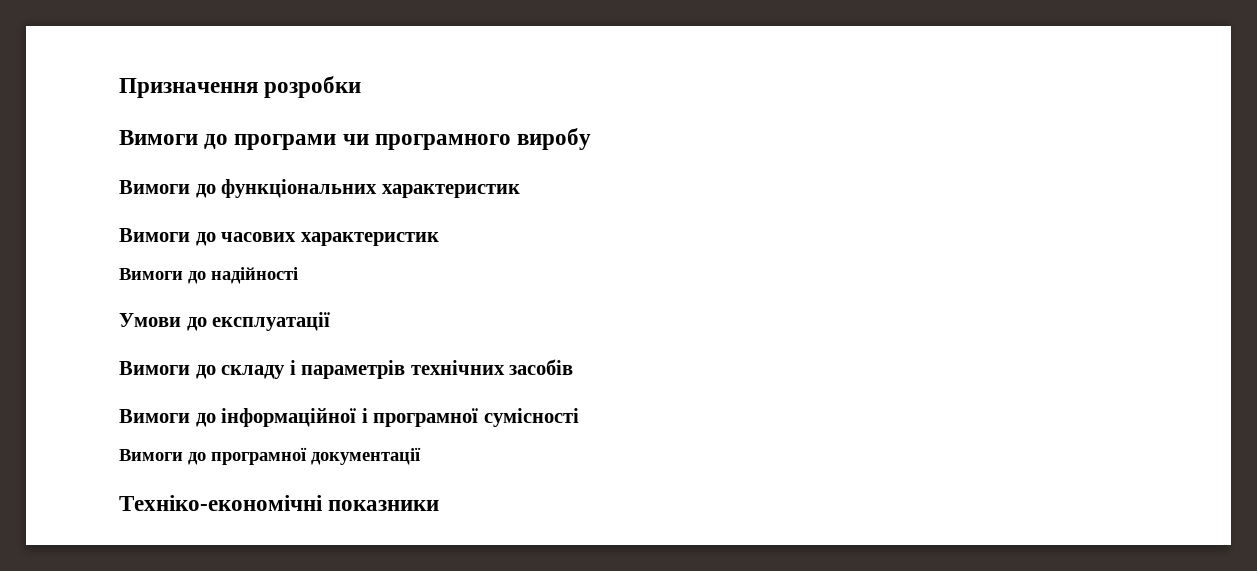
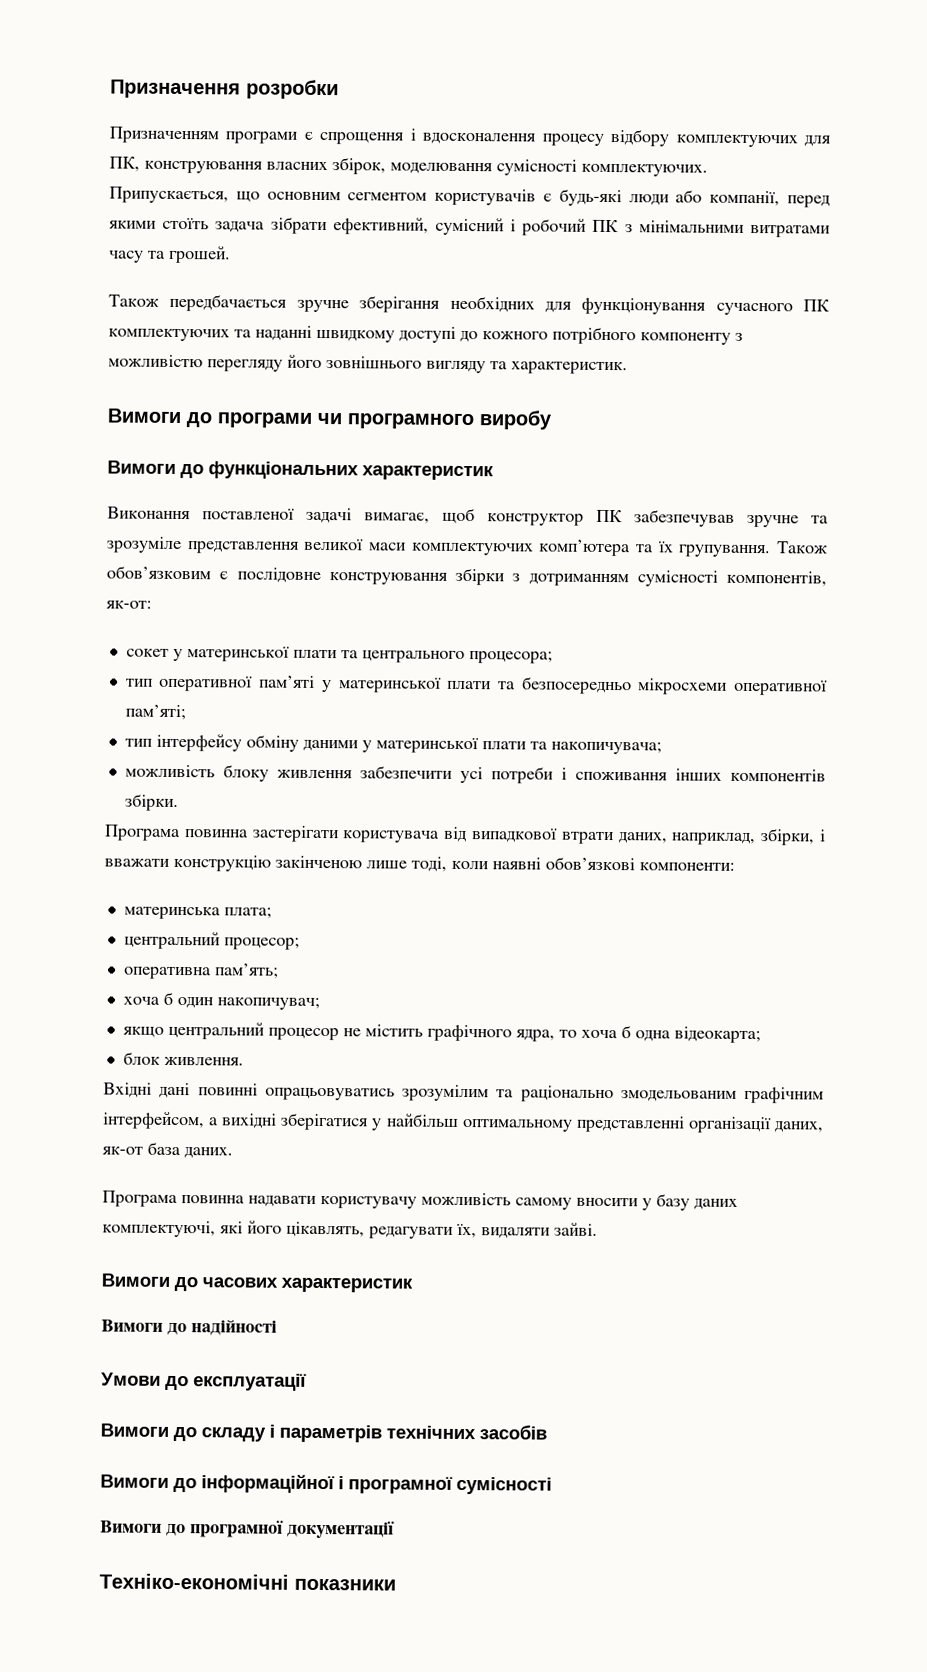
(362, 87) none -> [109,126,832,148] [109,156,708,177] [109,186,830,208] [109,216,831,238] [108,245,231,264] [108,293,830,316] [108,325,743,345] [108,354,628,375] // Призначенням програми є спрощення і вдосконалення процесу відбору комплектуючих для ПК, конструювання власних збірок, моделювання сумісності комплектуючих. Припускається, що основним сегментом користувачів є будь-які люди або компанії, перед якими стоїть задача зібрати ефективний, сумісний і робочий ПК з мінімальними витратами часу та грошей. // Також передбачається зручне зберігання необхідних для функціонування сучасного ПК комплектуючих та наданні швидкому доступі до кожного потрібного компоненту з можливістю перегляду його зовнішнього вигляду та характеристик.
(520, 191) none -> [107,506,829,528] [106,536,828,558] [106,565,827,587] [106,600,152,609] [125,646,553,664] [125,675,828,696] [124,704,186,721] [124,733,662,755] [124,764,827,784] [124,793,179,812] [104,824,826,846] [104,854,735,872] [123,906,272,920] [123,931,300,950] [122,963,279,980] [122,991,320,1011] [122,1021,761,1044] [122,1051,244,1066] [103,1082,824,1104] [102,1111,824,1134] [102,1141,233,1159] [102,1190,738,1211] [102,1220,598,1239] // Виконання поставленої задачі вимагає, щоб конструктор ПК забезпечував зручне та зрозуміле представлення великої маси комплектуючих комп’ютера та їх групування. Також обов’язковим є послідовне конструювання збірки з дотриманням сумісності компонентів, як-от: // сокет у материнської плати та центрального процесора; // тип оперативної пам’яті у материнської плати та безпосередньо мікросхеми оперативної пам’яті; // тип інтерфейсу обміну даними у материнської плати та накопичувача; // можливість блоку живлення забезпечити усі потреби і споживання інших компонентів збірки. // Програма повинна застерігати користувача від випадкової втрати даних, наприклад, збірки, і вважати конструкцію закінченою лише тоді, коли наявні обов’язкові компоненти: // материнська плата; // центральний процесор; // оперативна пам’ять; // хоча б один накопичувач; // якщо центральний процесор не містить графічного ядра, то хоча б одна відеокарта; // блок живлення. // Вхідні дані повинні опрацьовуватись зрозумілим та раціонально змодельованим графічним інтерфейсом, а вихідні зберігатися у найбільш оптимальному представленні організації даних, як-от база даних. // Програма повинна надавати користувачу можливість самому вносити у базу даних комплектуючі, які його цікавлять, редагувати їх, видаляти зайві.

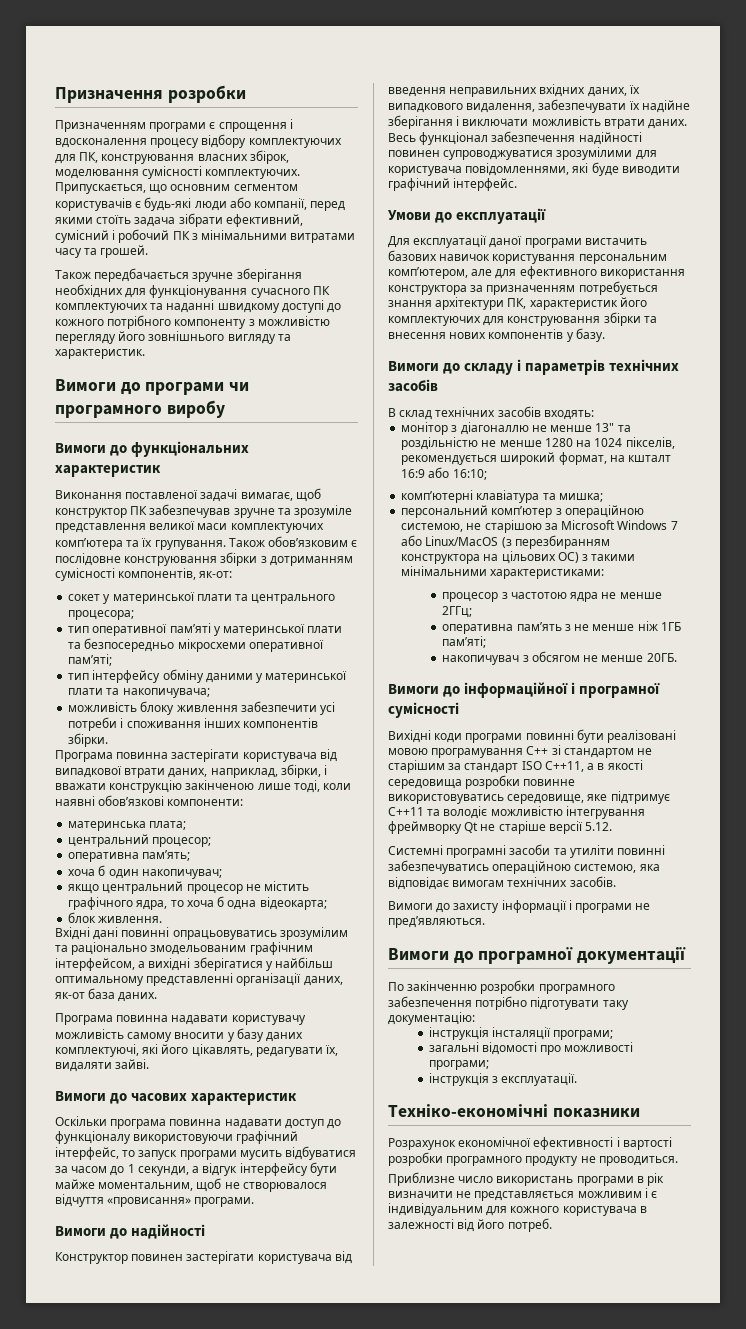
[101,1319,277,1336] [101,1372,307,1391] Вимоги до надійності // Умови до експлуатації -> [55,1116,342,1129] [55,1131,299,1144] [55,1146,357,1160] [55,1162,337,1176] [55,1178,327,1192] [55,1194,255,1207] [55,1224,206,1239] [55,1251,352,1264] [388,84,640,97] [388,99,690,113] [388,115,688,129] [388,131,642,145] [388,147,657,160] [388,162,680,176] [388,178,518,191] [388,208,547,224] [388,235,647,248] [388,250,667,264] [388,266,685,279] [388,281,658,295] [388,297,647,310] [388,312,657,326] [388,328,605,342] Оскільки програма повинна надавати доступ до функціоналу використовуючи графічний інтерфейс, то запуск програми мусить відбуватися за часом до 1 секунди, а відгук інтерфейсу бути майже моментальним, щоб не створювалося відчуття «провисання» програми. // Вимоги до надійності // Конструктор повинен застерігати користувача від введення неправильних вхідних даних, їх випадкового видалення, забезпечувати їх надійне зберігання і виключати можливість втрати даних. Весь функціонал забезпечення надійності повинен супроводжуватися зрозумілими для користувача повідомленнями, які буде виводити графічний інтерфейс. // Умови до експлуатації // Для експлуатації даної програми вистачить базових навичок користування персональним комп’ютером, але для ефективного використання конструктора за призначенням потребується знання архітектури ПК, характеристик його комплектуючих для конструювання збірки та внесення нових компонентів у базу.
(547, 1432) none -> [388,406,594,420] [401,422,631,435] [401,437,675,450] [401,452,672,465] [401,467,487,480] [401,490,603,503] [401,505,644,518] [401,520,678,533] [401,535,610,549] [401,551,636,564] [401,566,605,579] [442,592,662,602] [442,606,473,618] [442,621,681,634] [442,636,487,648] [442,651,677,665] // В склад технічних засобів входять: // монітор з діагоналлю не менше 13" та роздільністю не менше 1280 на 1024 пікселів, рекомендується широкий формат, на кшталт 16:9 або 16:10; // комп’ютерні клавіатура та мишка; // персональний комп’ютер з операційною системою, не старішою за Microsoft Windows 7 або Linux/MacOS (з перезбиранням конструктора на цільових ОС) з такими мінімальними характеристиками: // процесор з частотою ядра не менше 2ГГц; // оперативна пам’ять з не менше ніж 1ГБ пам’яті; // накопичувач з обсягом не менше 20ГБ.
[100,1520,395,1539] [99,1573,396,1591] Вимоги до програмної документації // Техніко-економічні показники -> [388,729,677,743] [388,745,653,758] [388,760,643,773] [388,775,576,789] [388,791,670,804] [388,806,645,819] [388,821,613,834] [388,844,666,858] [388,860,660,874] [388,876,616,890] [388,900,651,913] [388,916,485,928] [388,947,687,964] [388,980,615,994] [388,996,629,1010] [388,1012,475,1025] [428,1027,614,1040] [428,1042,634,1055] [428,1060,489,1070] [428,1073,578,1086] [388,1104,640,1118] [388,1137,672,1150] [388,1152,678,1166] [388,1172,665,1186] [388,1188,658,1201] [388,1203,647,1216] [388,1218,552,1232] Вихідні коди програми повинні бути реалізовані мовою програмування С++ зі стандартом не старішим за стандарт ISO C++11, а в якості середовища розробки повинне використовуватись середовище, яке підтримує С++11 та володіє можливістю інтегрування фреймворку Qt не старіше версії 5.12. // Системні програмні засоби та утиліти повинні забезпечуватись операційною системою, яка відповідає вимогам технічних засобів. // Вимоги до захисту інформації і програми не пред’являються. // Вимоги до програмної документації // По закінченню розробки програмного забезпечення потрібно підготувати таку документацію: // інструкція інсталяції програми; // загальні відомості про можливості програми; // інструкція з експлуатації. // Техніко-економічні показники // Розрахунок економічної ефективності і вартості розробки програмного продукту не проводиться. // Приблизне число використань програми в рік визначити не представляється можливим і є індивідуальним для кожного користувача в залежності від його потреб.

